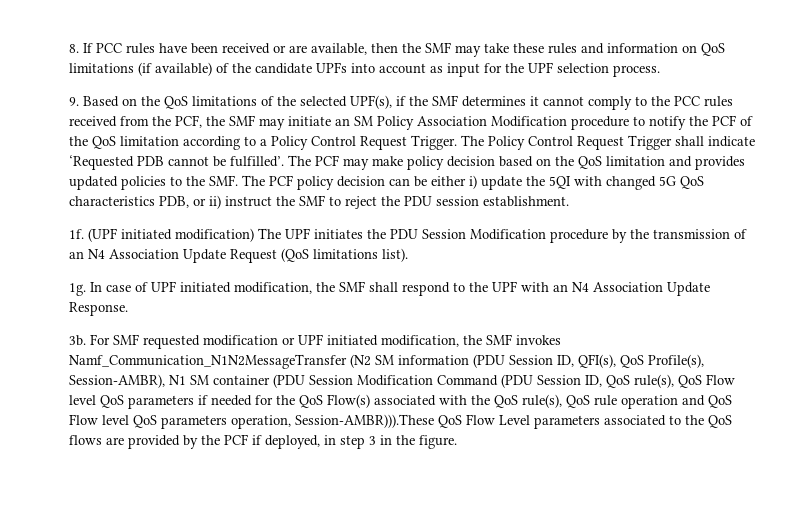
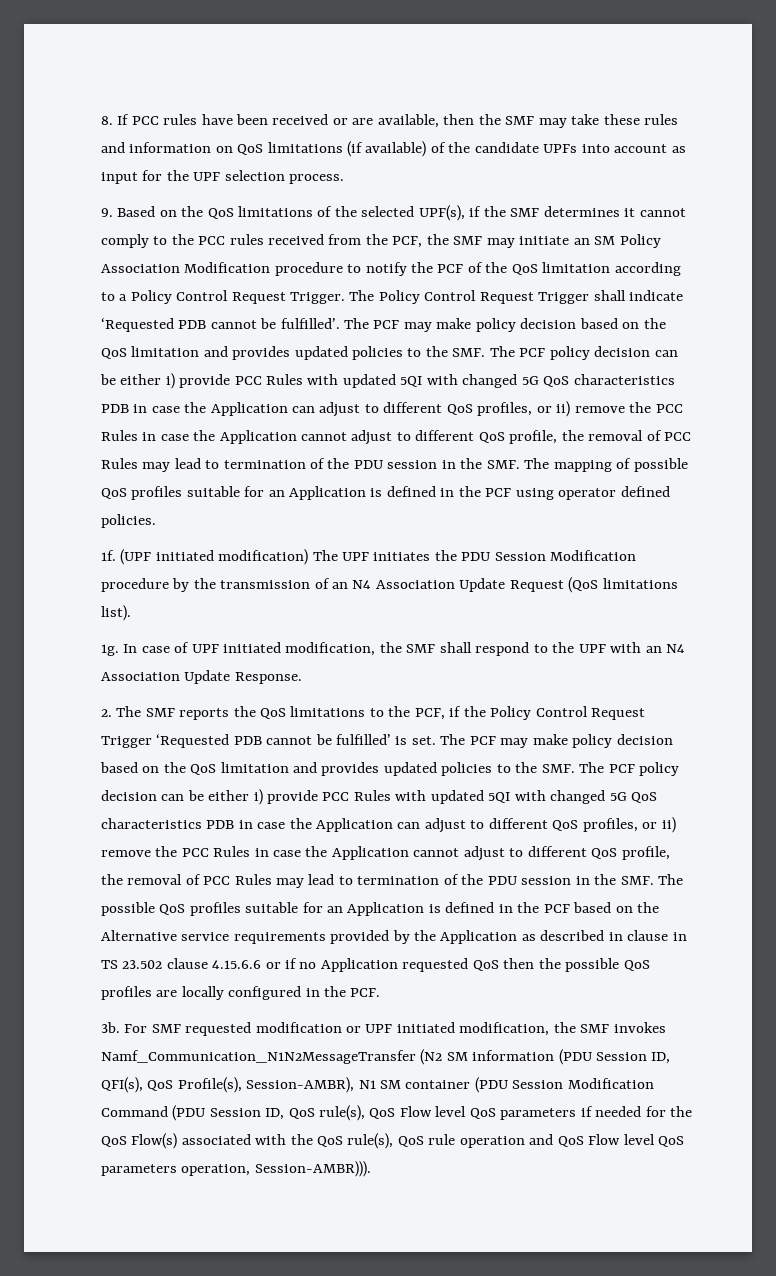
[481,176,705,190] [69,195,570,209] update the 5QI with changed 5G QoS characteristics PDB, or ii) instruct the SMF to reject the PDU session establishment. -> [179,374,675,388] [100,401,683,417] [100,430,692,445] [100,458,688,472] [100,486,670,500] [100,514,156,528] provide PCC Rules with updated 5QI with changed 5G QoS characteristics PDB in case the Application can adjust to different QoS profiles, or ii) remove the PCC Rules in case the Application cannot adjust to different QoS profile, the removal of PCC Rules may lead to termination of the PDU session in the SMF. The mapping of possible QoS profiles suitable for an Application is defined in the PCF using operator defined policies.
(129, 309) none -> [100,706,646,720] [100,734,673,748] [99,762,680,776] [100,789,658,805] [100,817,676,833] [100,846,670,861] [100,874,684,888] [100,902,660,916] [100,930,687,944] [100,958,650,972] [100,986,381,1000] // 2. The SMF reports the QoS limitations to the PCF, if the Policy Control Request Trigger ‘Requested PDB cannot be fulfilled’ is set. The PCF may make policy decision based on the QoS limitation and provides updated policies to the SMF. The PCF policy decision can be either i) provide PCC Rules with updated 5QI with changed 5G QoS characteristics PDB in case the Application can adjust to different QoS profiles, or ii) remove the PCC Rules in case the Application cannot adjust to different QoS profile, the removal of PCC Rules may lead to termination of the PDU session in the SMF. The possible QoS profiles suitable for an Application is defined in the PCF based on the Alternative service requirements provided by the Application as described in clause in TS 23.502 clause 4.15.6.6 or if no Application requested QoS then the possible QoS profiles are locally configured in the PCF.
[295,414,733,429] [69,434,458,449] Session-AMBR))).These QoS Flow Level parameters associated to the QoS flows are provided by the PCF if deployed, in step 3 in the figure. -> [254,1161,371,1177] Session-AMBR))).

